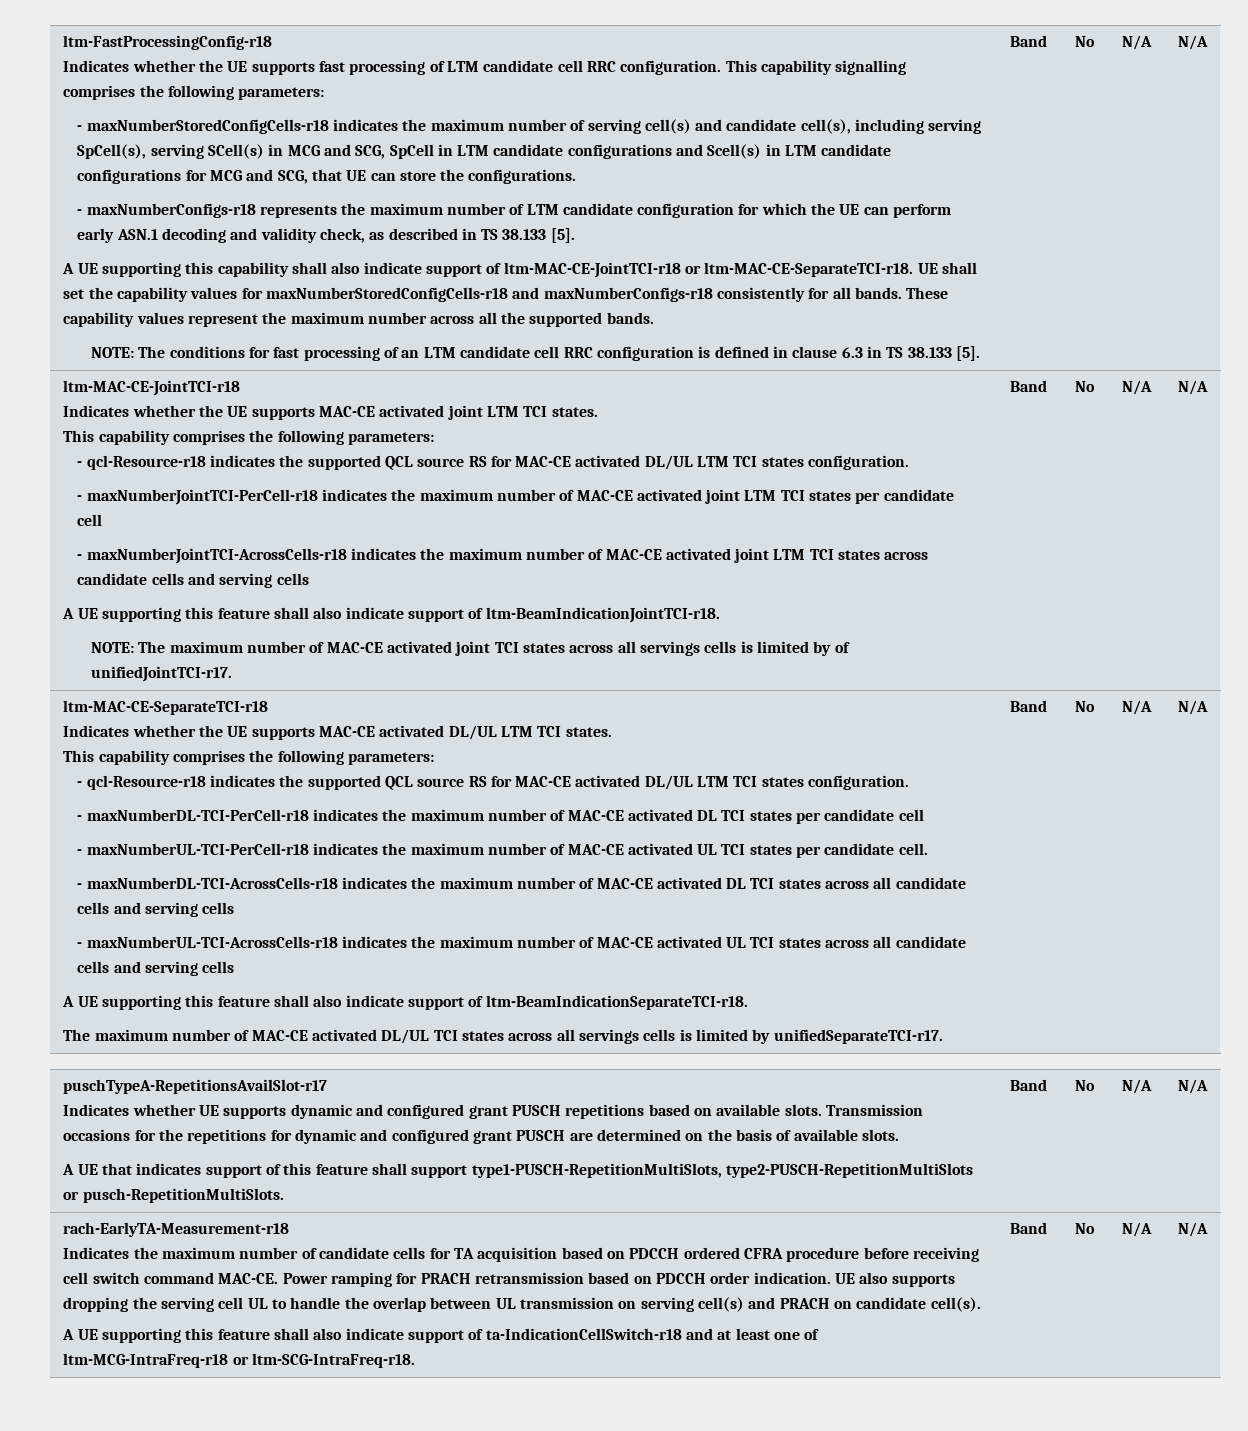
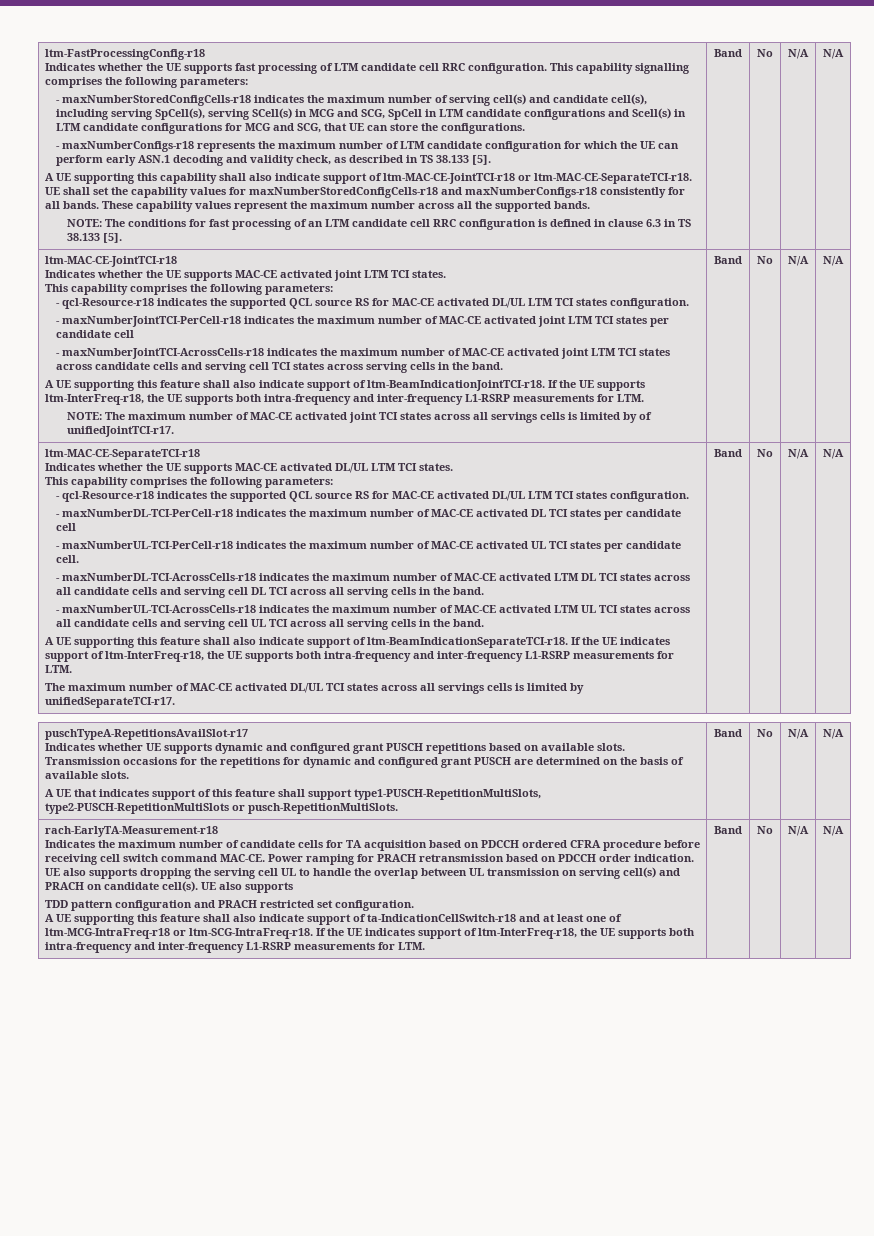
[276,573,309,585] cells -> [248,362,503,373] cell TCI states across serving cells in the band.
(720, 615) none -> [547,380,645,391] [44,394,644,405] If the UE supports ltm-InterFreq-r18, the UE supports both intra-frequency and inter-frequency L1-RSRP measurements for LTM.
(722, 883) none -> [553,573,579,581] LTM
[202,902,235,914] cells -> [227,587,484,598] cell DL TCI across all serving cells in the band.
(722, 942) none -> [553,605,579,613] LTM
[202,961,235,973] cells -> [227,619,484,630] cell UL TCI across all serving cells in the band.
(748, 1002) none -> [570,637,670,645] [44,651,674,662] [44,665,72,673] If the UE indicates support of ltm-InterFreq-r18, the UE supports both intra-frequency and inter-frequency L1-RSRP measurements for LTM.
(981, 1304) none -> [200,882,293,893] [44,900,414,911] UE also supports // TDD pattern configuration and PRACH restricted set configuration.
(416, 1360) none -> [315,928,695,939] [44,942,425,953] If the UE indicates support of ltm-InterFreq-r18, the UE supports both intra-frequency and inter-frequency L1-RSRP measurements for LTM.

